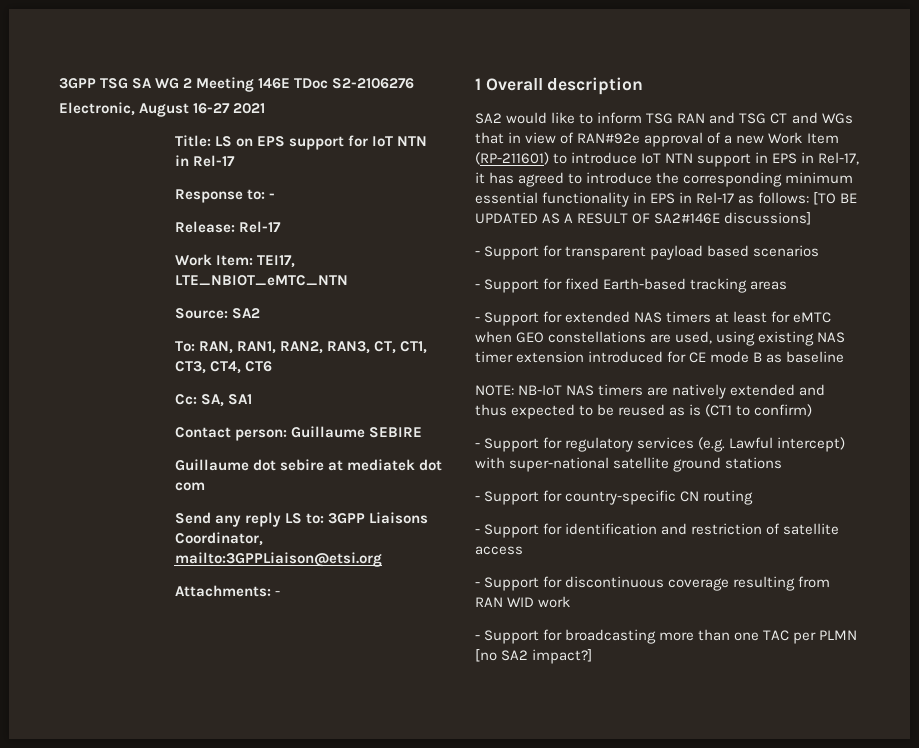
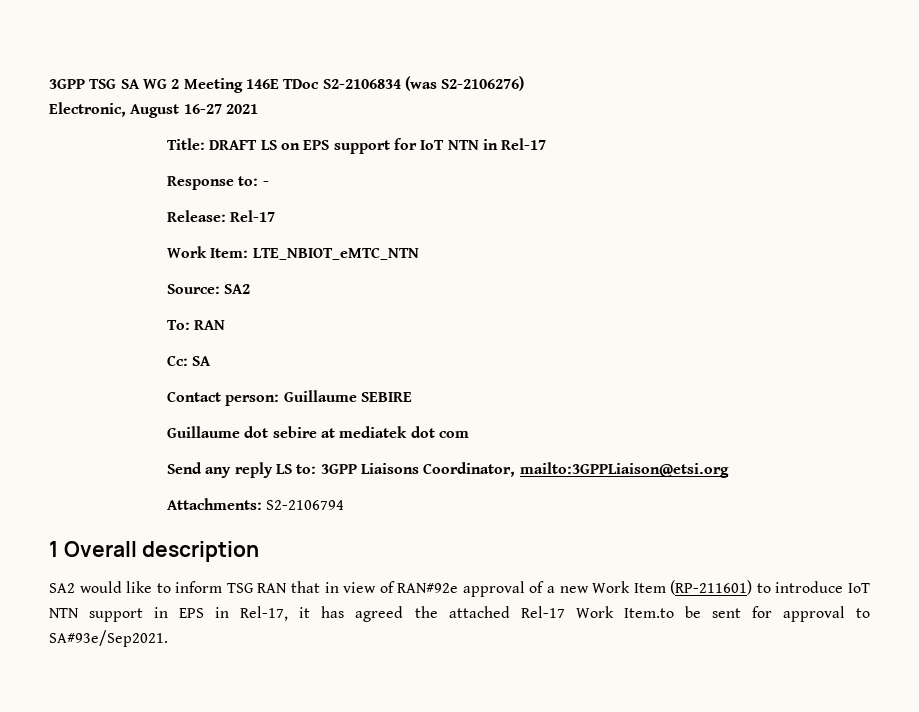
[332,78,415,89] S2-2106276 -> [322,76,525,91] S2-2106834 (was S2-2106276)
(211, 141) none -> [209,140,258,150] DRAFT
[256,255,295,268] TEI17, -> (249, 253) none
[198,341,427,354] [174,361,272,374] RAN, RAN1, RAN2, RAN3, CT, CT1, CT3, CT4, CT6 -> [194,320,226,330] RAN
[200,394,252,407] SA, SA1 -> [192,356,212,366] SA
[274,591,280,596] - -> [266,500,345,510] S2-2106794
[709,112,853,124] and TSG CT and WGs -> (288, 588) none
[568,172,854,187] [475,192,858,207] [475,212,812,225] [475,245,820,260] [475,278,788,293] [475,311,832,326] [475,331,846,346] [475,351,845,363] [475,384,826,399] [475,404,813,419] [475,437,846,452] [475,457,783,472] [475,490,754,505] [475,523,840,538] [475,546,523,555] [475,576,831,591] [475,596,571,608] [475,629,858,644] [475,649,593,664] to introduce the corresponding minimum essential functionality in EPS in Rel-17 as follows: [TO BE UPDATED AS A RESULT OF SA2#146E discussions] // - Support for transparent payload based scenarios // - Support for fixed Earth-based tracking areas // - Support for extended NAS timers at least for eMTC when GEO constellations are used, using existing NAS timer extension introduced for CE mode B as baseline // NOTE: NB-IoT NAS timers are natively extended and thus expected to be reused as is (CT1 to confirm) // - Support for regulatory services (e.g. Lawful intercept) with super-national satellite ground stations // - Support for country-specific CN routing // - Support for identification and restriction of satellite access // - Support for discontinuous coverage resulting from RAN WID work // - Support for broadcasting more than one TAC per PLMN [no SA2 impact?] -> [414,606,870,622] [49,630,168,647] the attached Rel-17 Work Item.to be sent for approval to SA#93e/Sep2021.

